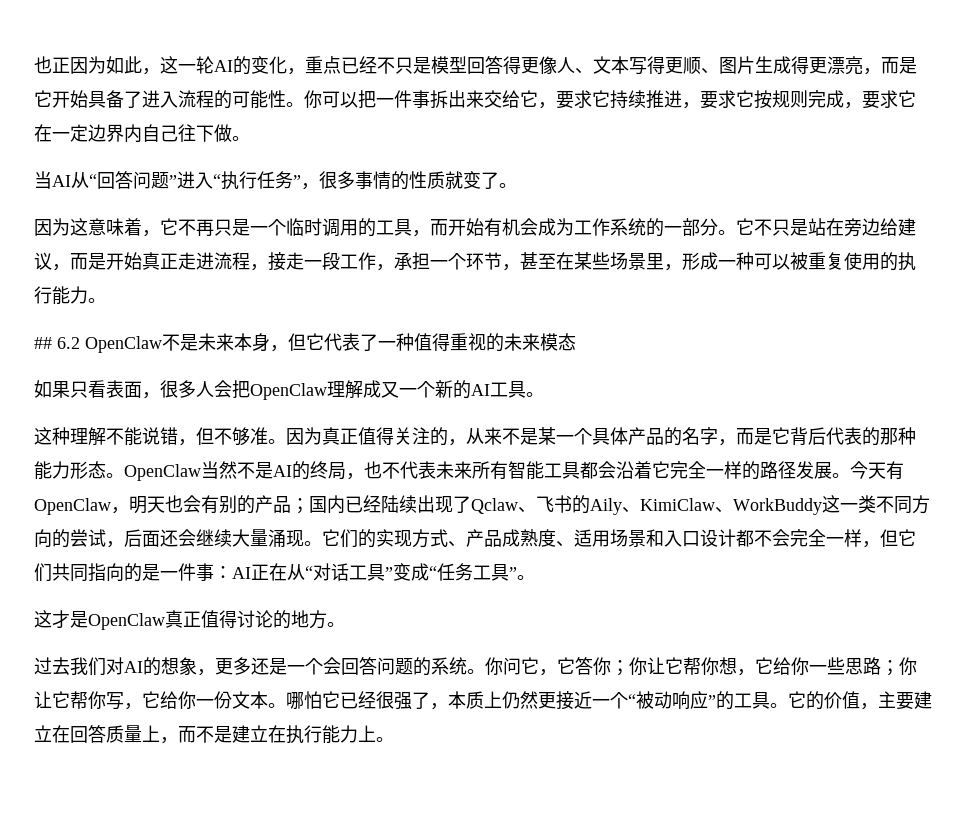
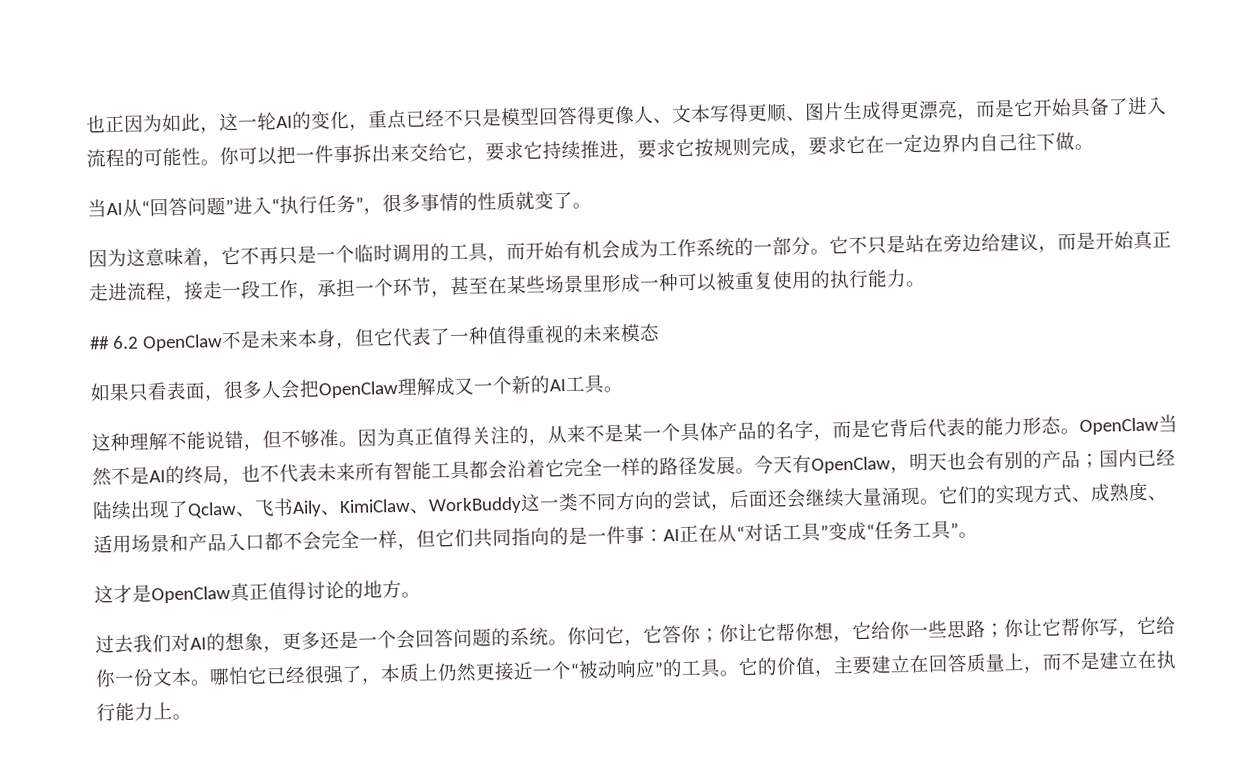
[664,264,682,271] ， -> (603, 283) none
[880,427,916,445] 那种 -> (985, 426) none
[572,495,590,514] 的 -> (294, 507) none
[466,529,502,547] 产品 -> (1092, 499) none
[664,529,736,547] 入口设计 -> [188,532,265,552] 产品入口

